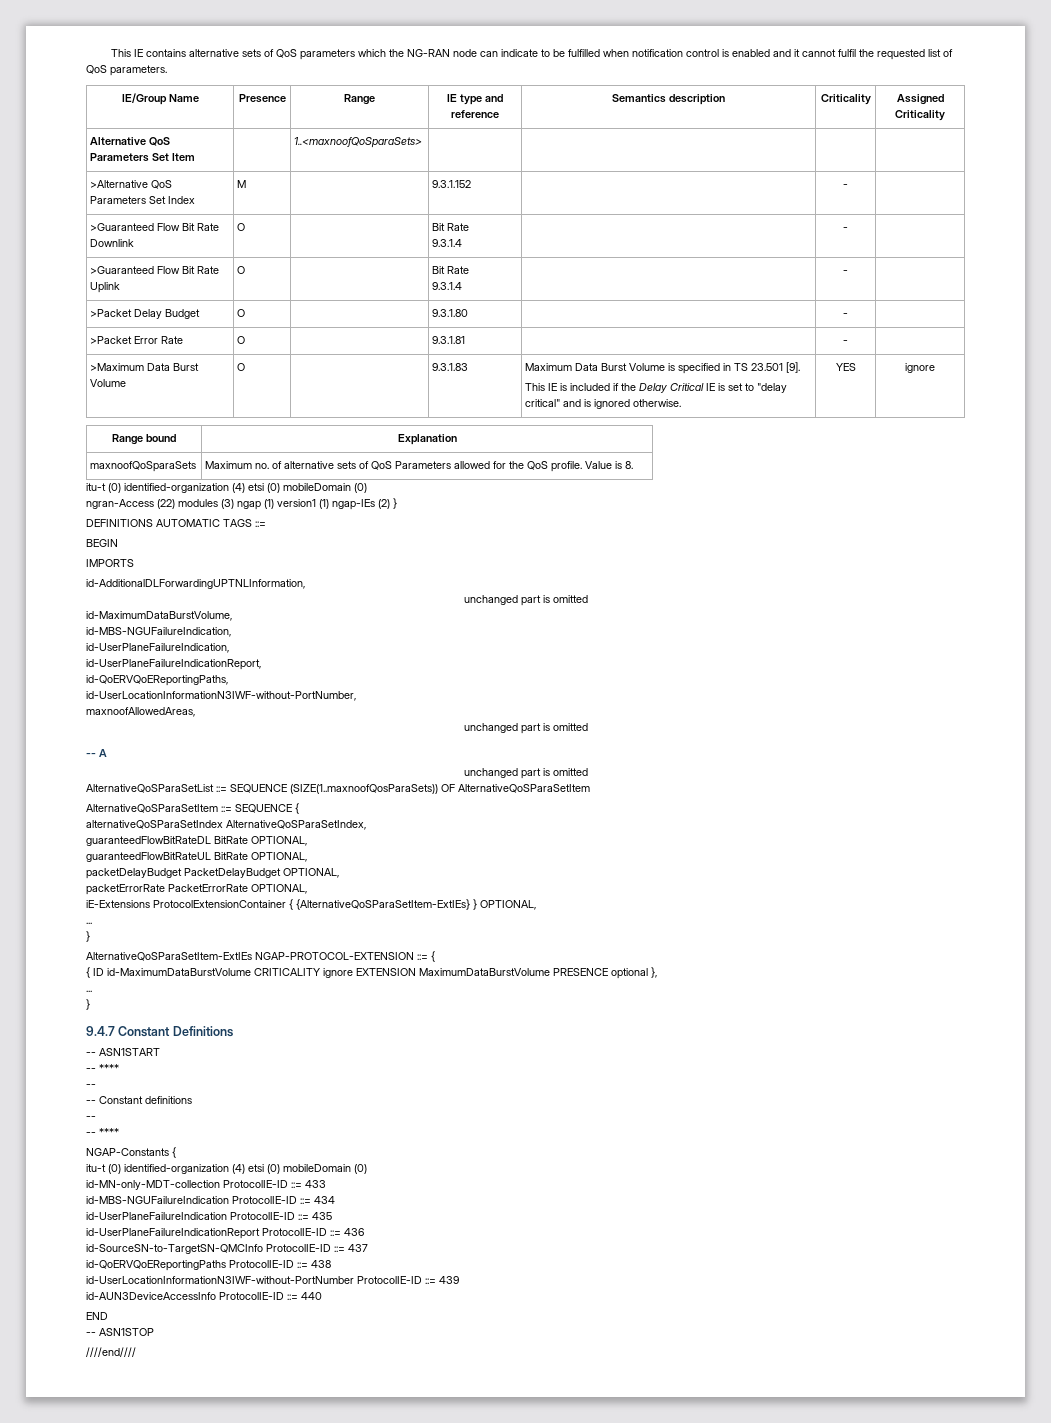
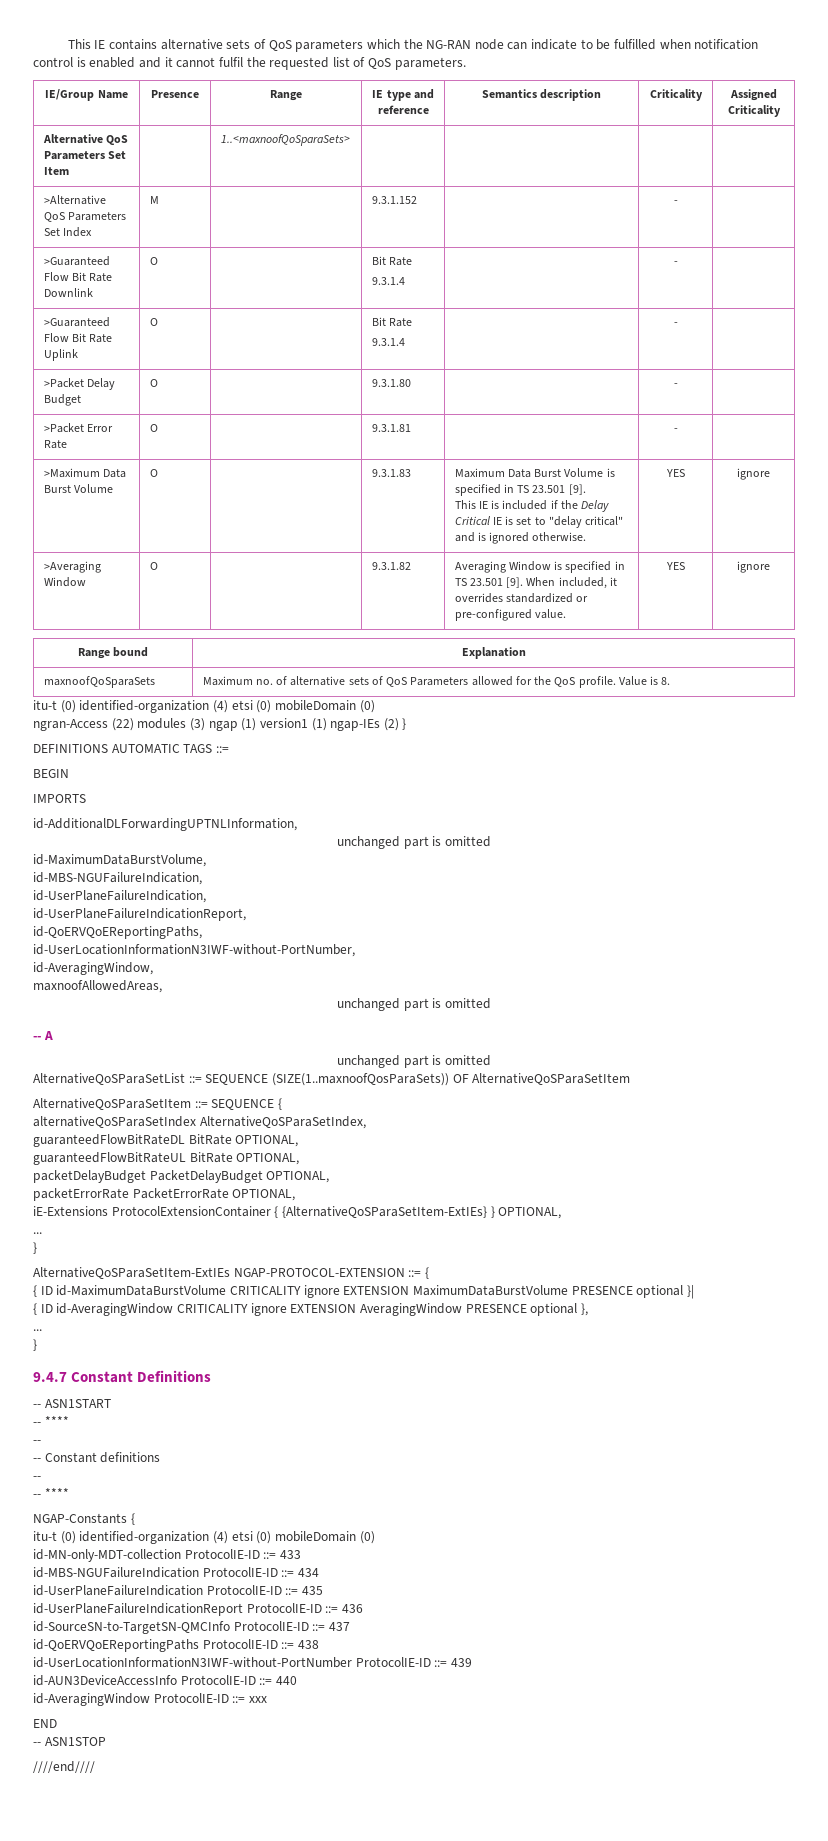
(935, 368) none -> [43,561,101,573] [43,577,86,587] [149,562,158,570] [371,562,411,570] [454,561,625,573] [454,577,617,589] [454,593,589,603] [454,609,566,621] [665,562,685,570] [737,561,770,573] // >Averaging Window | O | | 9.3.1.82 | Averaging Window is specified in TS 23.501 [9]. When included, it overrides standardized or pre-configured value. | YES | ignore
(356, 696) none -> [33,962,153,975] // id-AveragingWindow,
(648, 973) none -> [686,1285,694,1299] [33,1303,578,1316] }| // { ID id-AveragingWindow CRITICALITY ignore EXTENSION AveragingWindow PRESENCE optional
(322, 1296) none -> [33,1693,267,1706] // id-AveragingWindow ProtocolIE-ID ::= xxx

